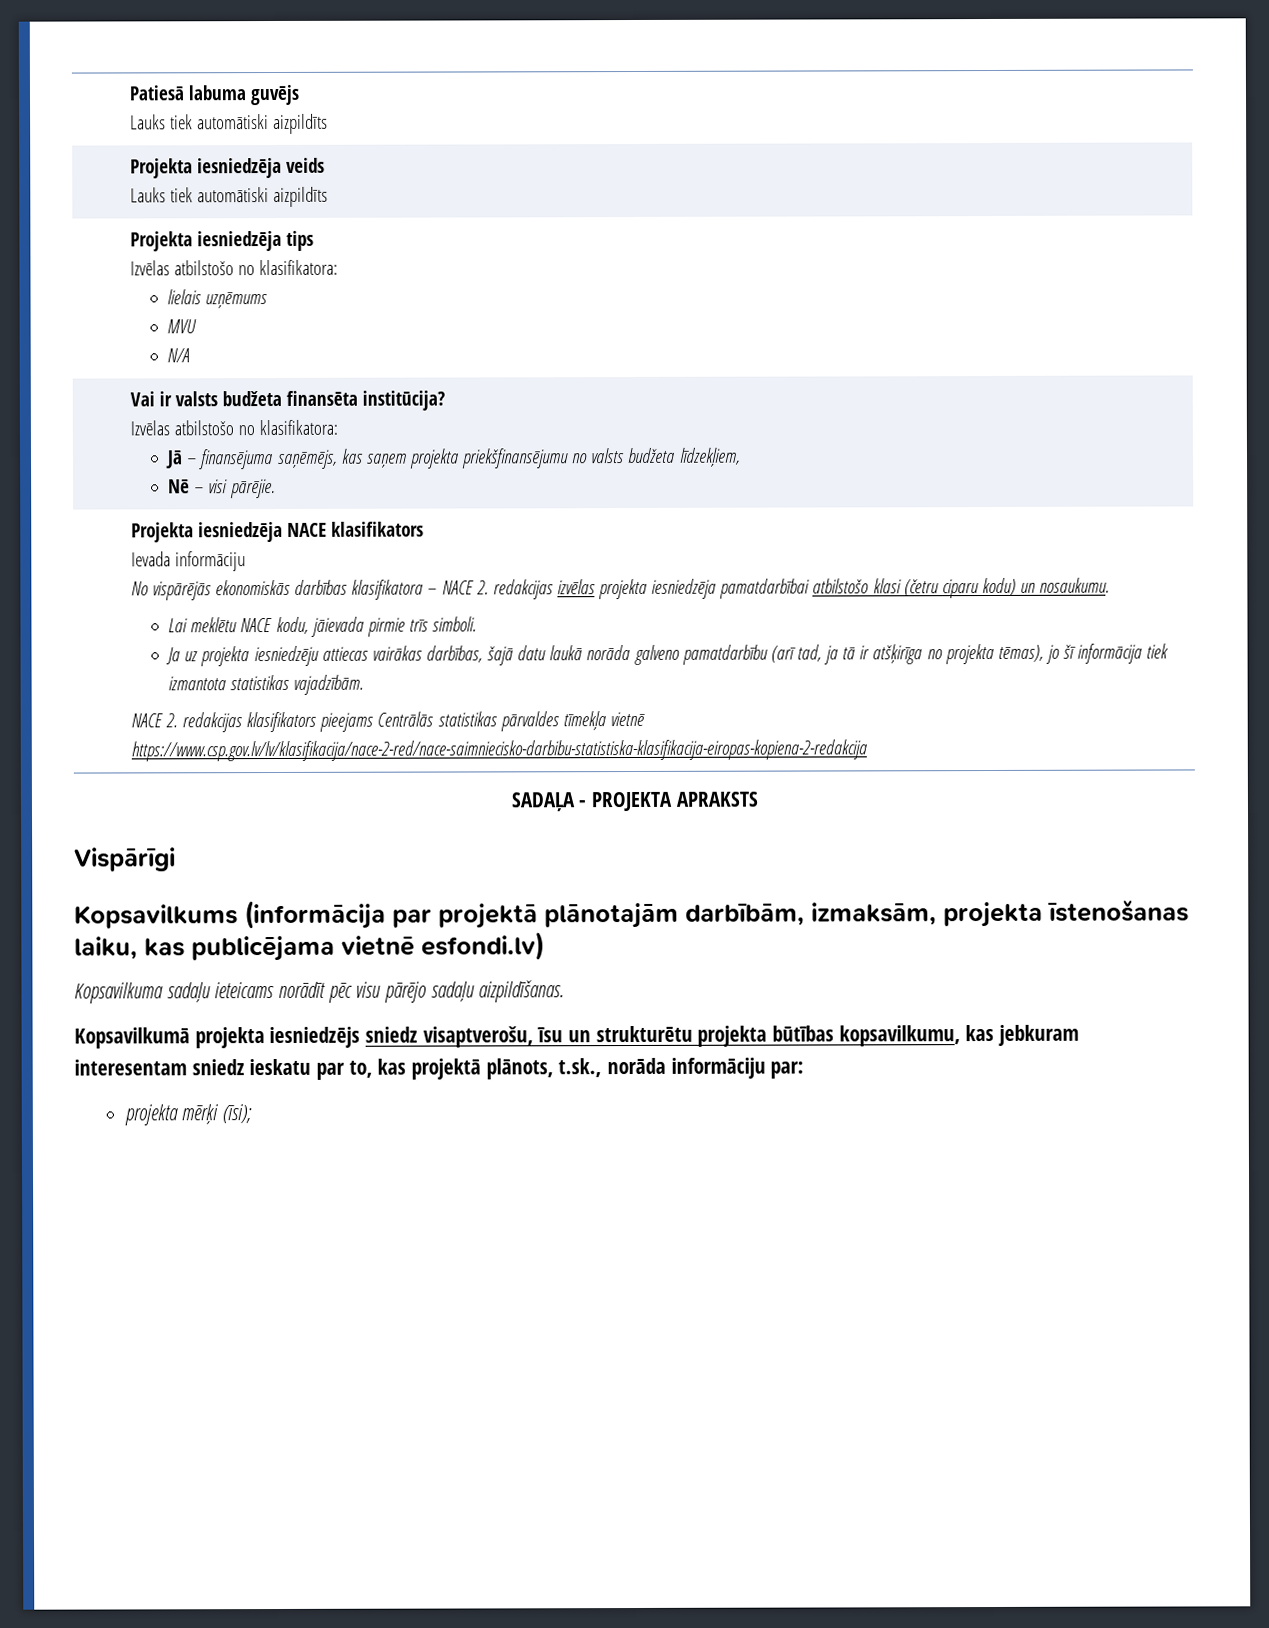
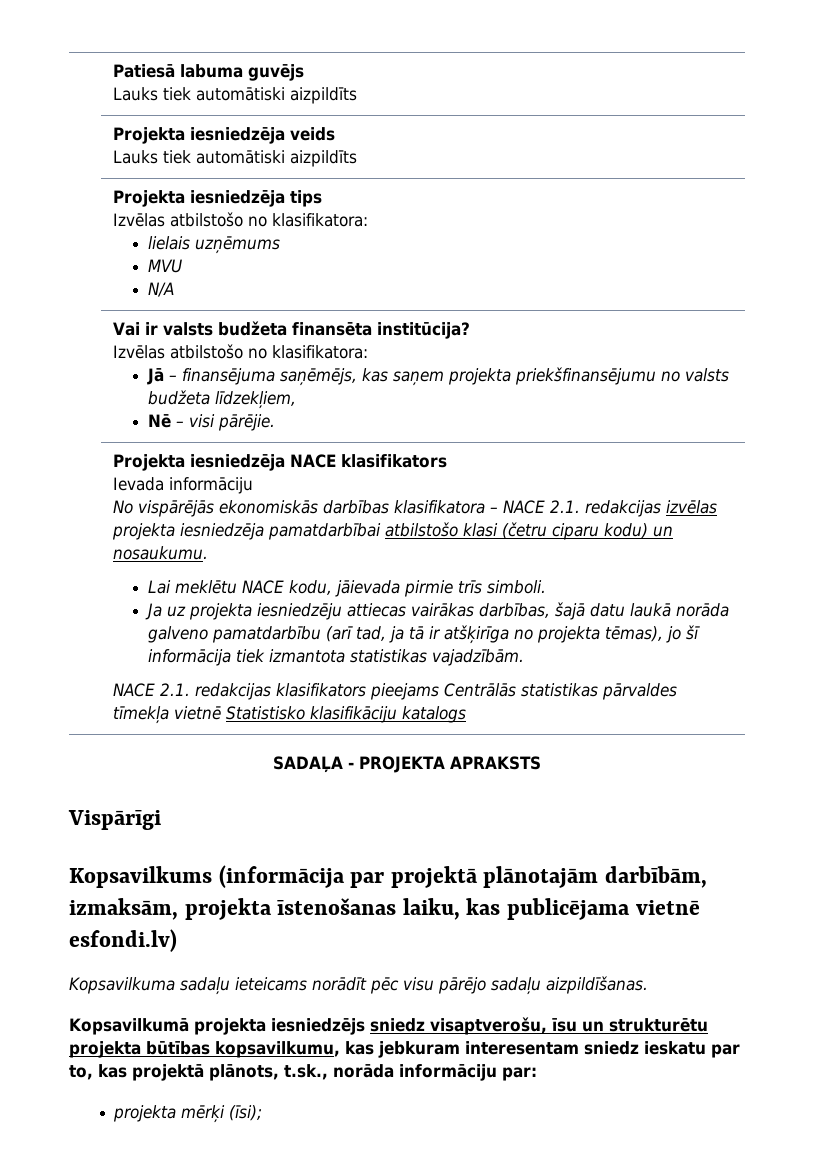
[475,580,489,595] 2. -> [550,500,581,513] 2.1.
[164,713,178,728] 2. -> [160,683,191,696] 2.1.
[130,739,867,762] https://www.csp.gov.lv/lv/klasifikacija/nace-2-red/nace-saimniecisko-darbibu-statistiska-klasifikacija-eiropas-kopiena-2-redakcija -> [226,706,467,723] Statistisko klasifikāciju katalogs

